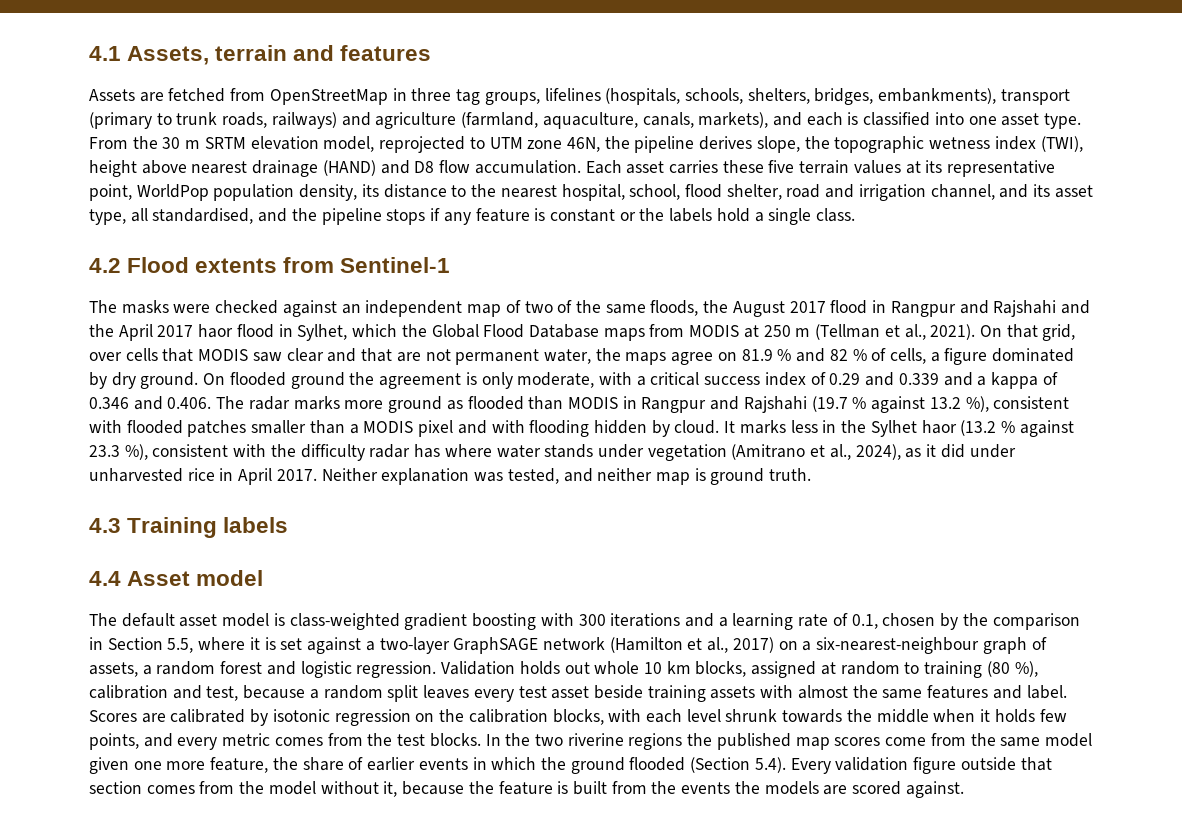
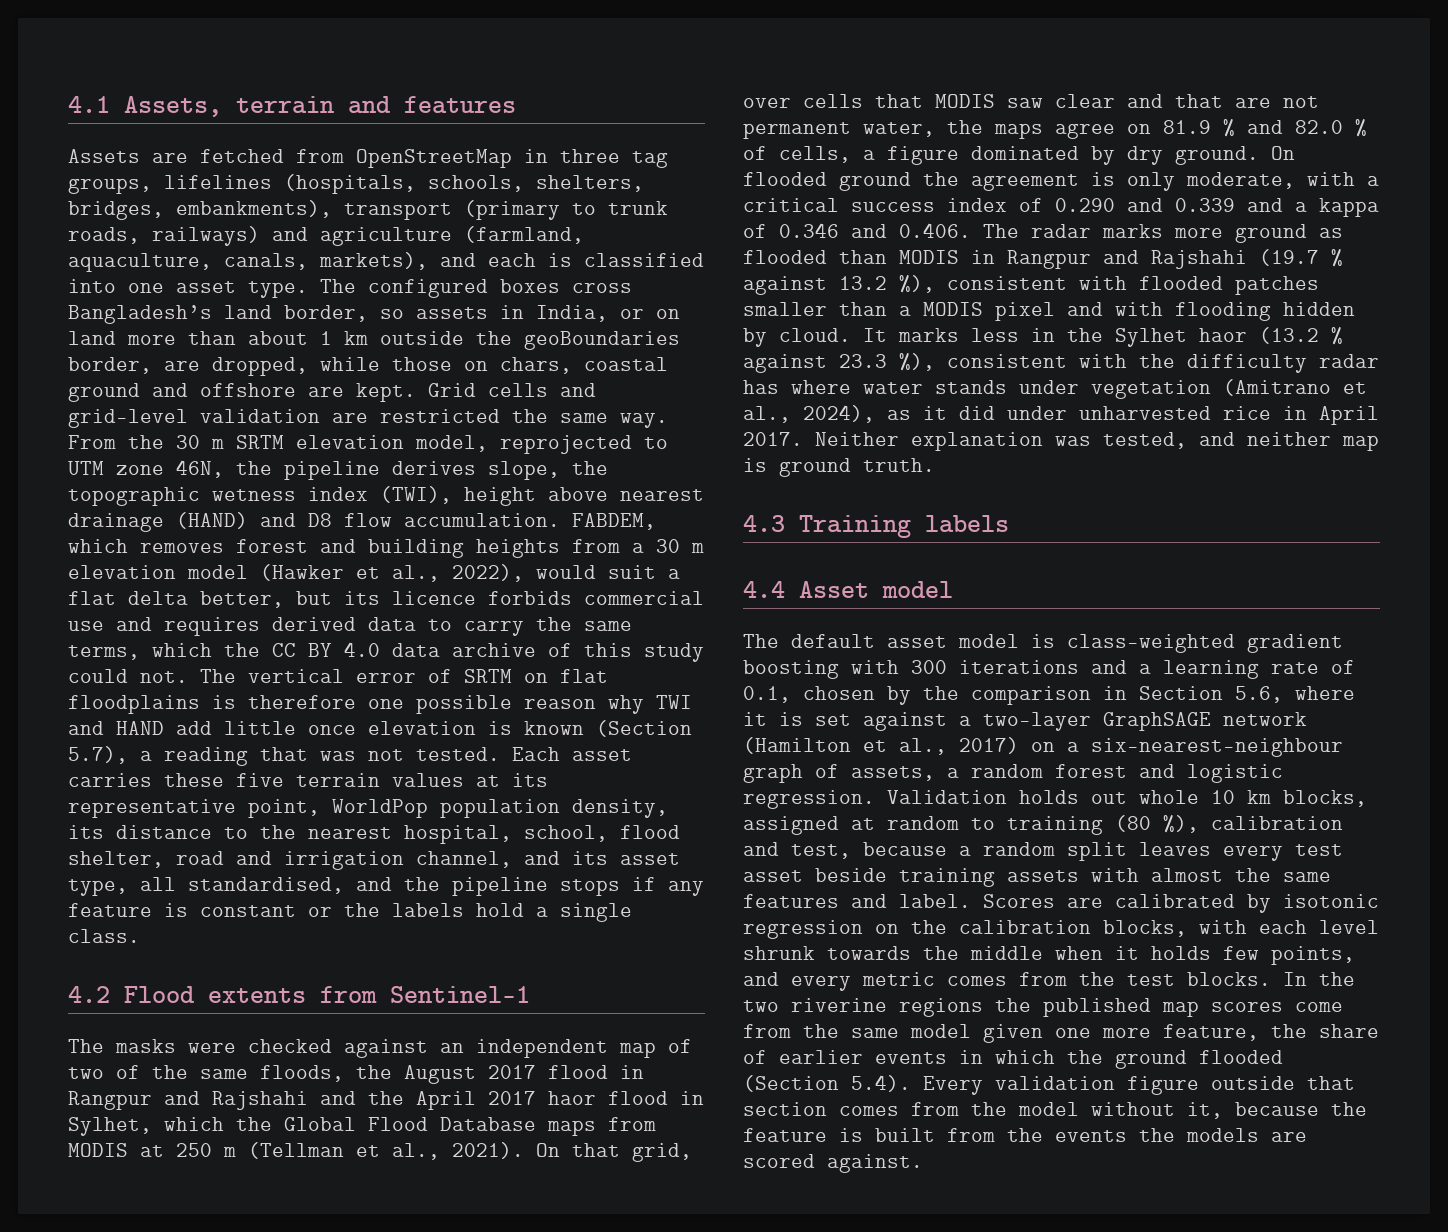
(1082, 121) none -> [320,279,632,298] [68,305,680,324] [68,331,680,350] [68,357,668,376] [68,383,596,402] [68,409,668,428] The configured boxes cross Bangladesh’s land border, so assets in India, or on land more than about 1 km outside the geoBoundaries border, are dropped, while those on chars, coastal ground and offshore are kept. Grid cells and grid-level validation are restricted the same way.
(581, 167) none -> [572,513,656,530] [68,539,704,558] [68,564,680,582] [68,591,704,608] [68,617,632,636] [68,642,704,662] [68,669,608,683] [68,695,692,714] [68,720,692,737] [68,746,500,766] FABDEM, which removes forest and building heights from a 30 m elevation model (Hawker et al., 2022), would suit a flat delta better, but its licence forbids commercial use and requires derived data to carry the same terms, which the CC BY 4.0 data archive of this study could not. The vertical error of SRTM on flat floodplains is therefore one possible reason why TWI and HAND add little once elevation is known (Section 5.7), a reading that was not tested.
[829,349,848,361] 82 -> [1295,120,1343,134] 82.0
[829,373,861,385] 0.29 -> [1055,198,1115,212] 0.290
[167,638,194,653] 5.5, -> [1235,686,1283,703] 5.6,

